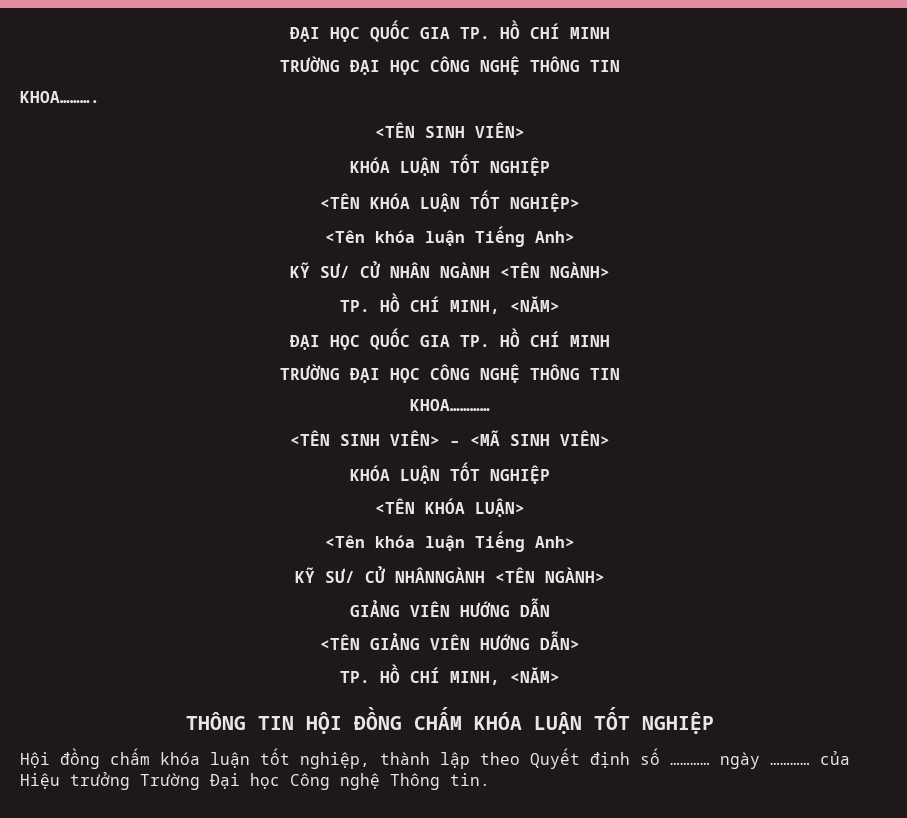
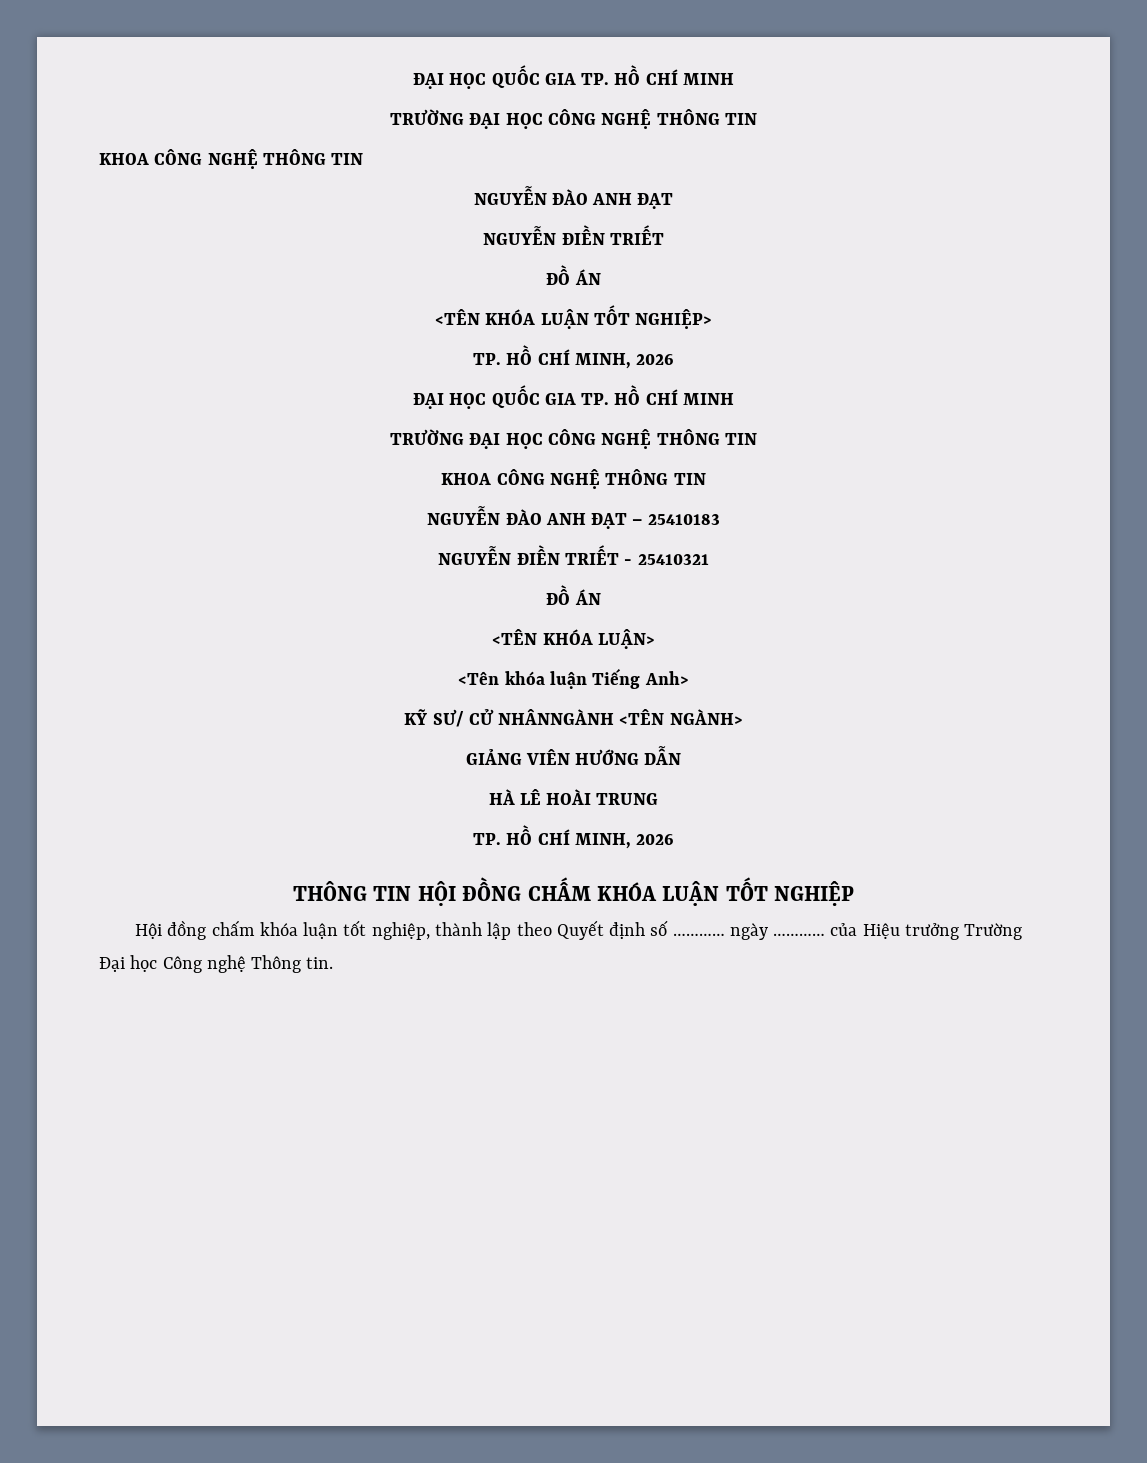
[20,91,100,103] [374,122,525,138] [349,154,550,176] KHOA………. // <TÊN SINH VIÊN> // KHÓA LUẬN TỐT NGHIỆP -> [99,149,364,169] [473,186,674,209] [483,225,664,245] [546,265,601,285] KHOA CÔNG NGHỆ THÔNG TIN // NGUYỄN ĐÀO ANH ĐẠT // NGUYỄN ĐIỀN TRIẾT // ĐỒ ÁN
[324,226,575,247] [289,261,610,278] [339,293,560,314] // <Tên khóa luận Tiếng Anh> // KỸ SƯ/ CỬ NHÂN NGÀNH <TÊN NGÀNH> // TP. HỒ CHÍ MINH, <NĂM> -> [472,345,675,369] // TP. HỒ CHÍ MINH, 2026
[409,399,490,411] [289,430,610,446] [349,462,550,484] KHOA………… // <TÊN SINH VIÊN> – <MÃ SINH VIÊN> // KHÓA LUẬN TỐT NGHIỆP -> [441,469,706,489] [427,506,720,529] [438,545,709,565] [546,585,601,605] KHOA CÔNG NGHỆ THÔNG TIN // NGUYỄN ĐÀO ANH ĐẠT – 25410183 // NGUYỄN ĐIỀN TRIẾT - 25410321 // ĐỒ ÁN
[319,631,580,650] [339,664,560,685] <TÊN GIẢNG VIÊN HƯỚNG DẪN> // TP. HỒ CHÍ MINH, <NĂM> -> [488,789,659,805] [472,825,675,849] HÀ LÊ HOÀI TRUNG // TP. HỒ CHÍ MINH, 2026

